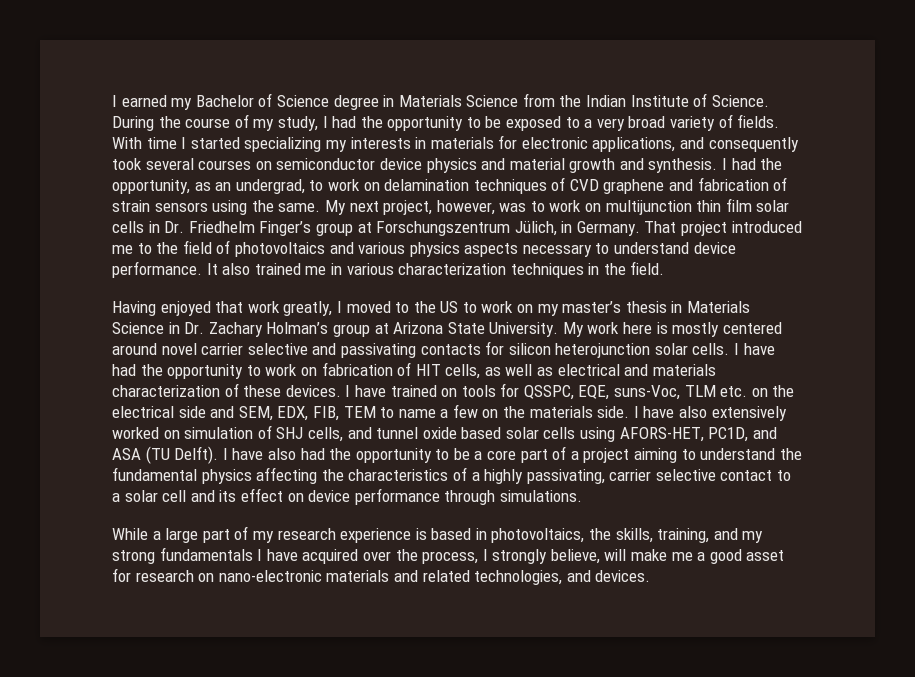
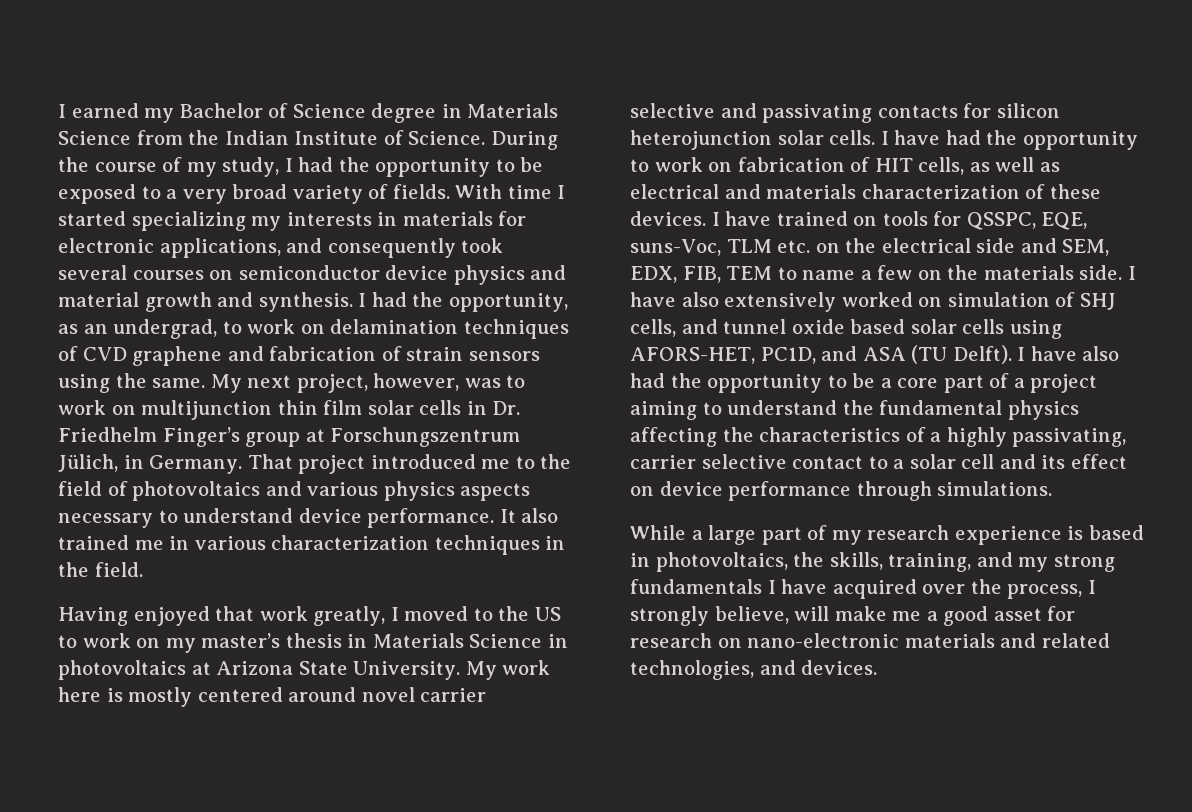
[184,322,370,337] Dr. Zachary Holman’s group -> [58,660,186,680] photovoltaics

